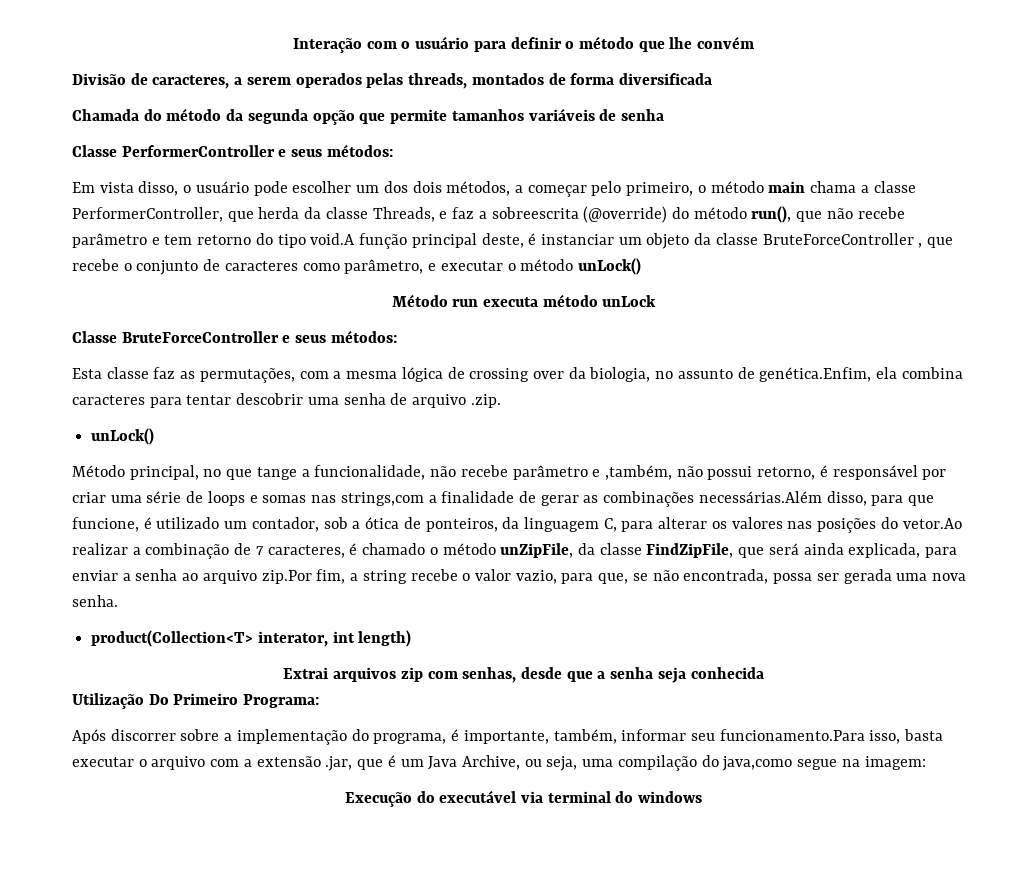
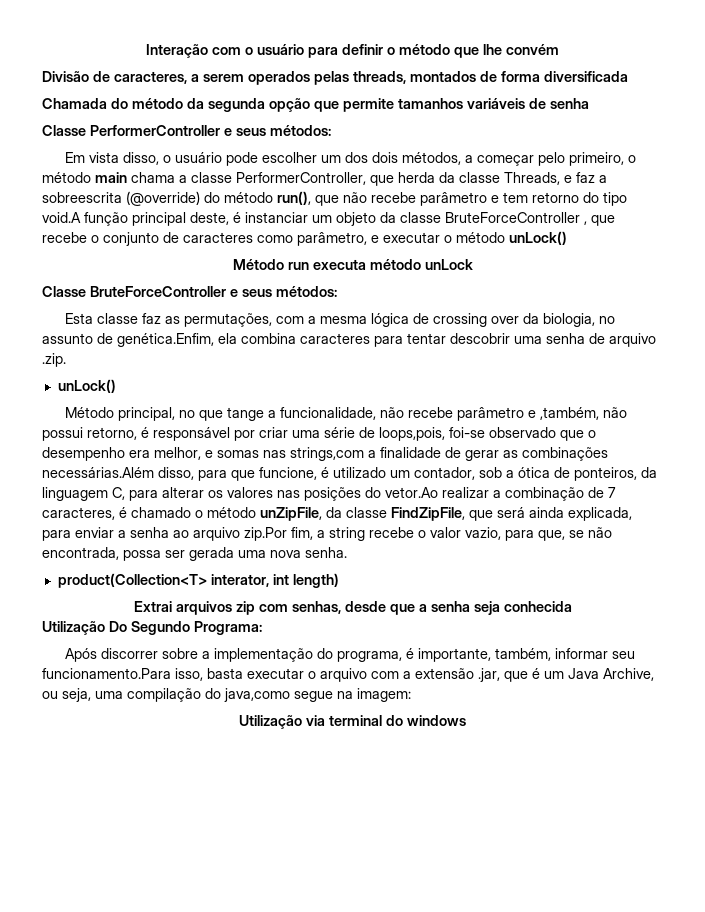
[207,491,245,506] loops -> [379,427,596,441] [42,447,201,461] loops,pois, foi-se observado que o desempenho era melhor,
[173,693,239,705] Primeiro -> [131,621,190,635] Segundo
[344,790,517,807] Execução do executável -> [239,715,302,729] Utilização

